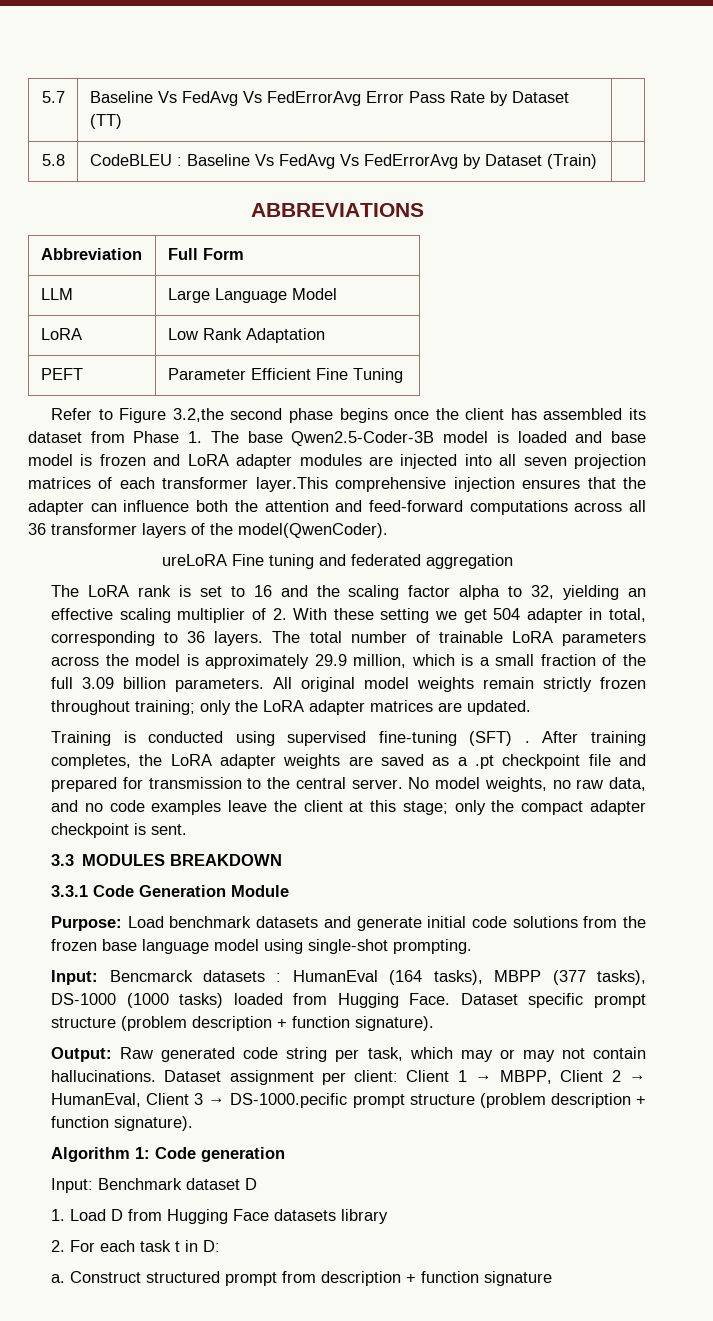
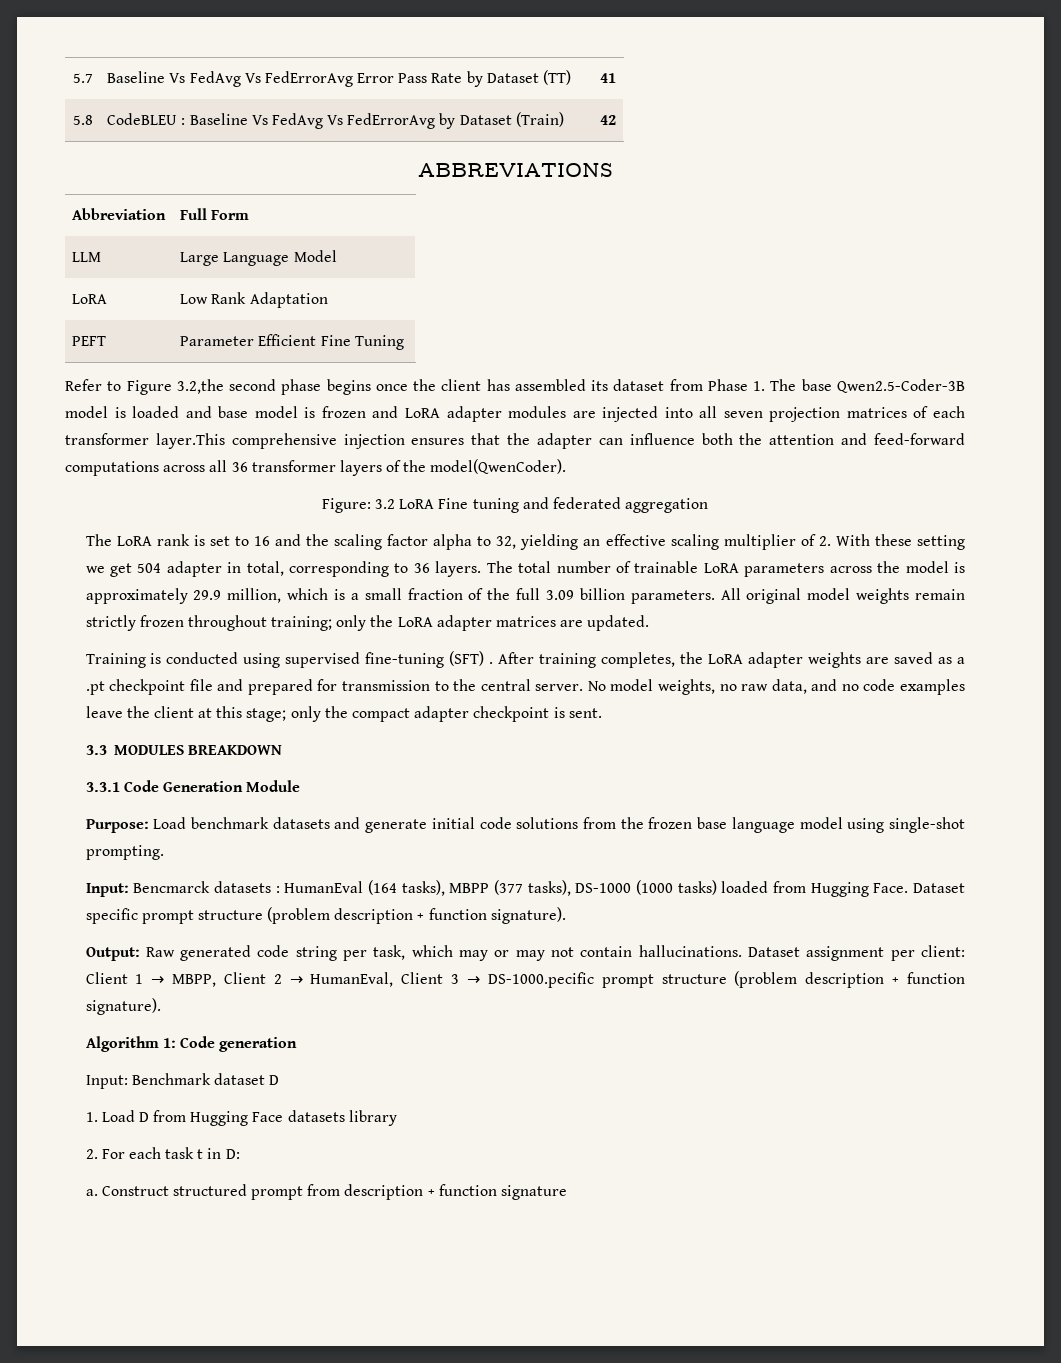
(122, 121) none -> [599,73,616,83] 41
(597, 161) none -> [599,115,616,125] 42
[161,554,227,566] ureLoRA -> [321,498,435,513] Figure: 3.2 LoRA

